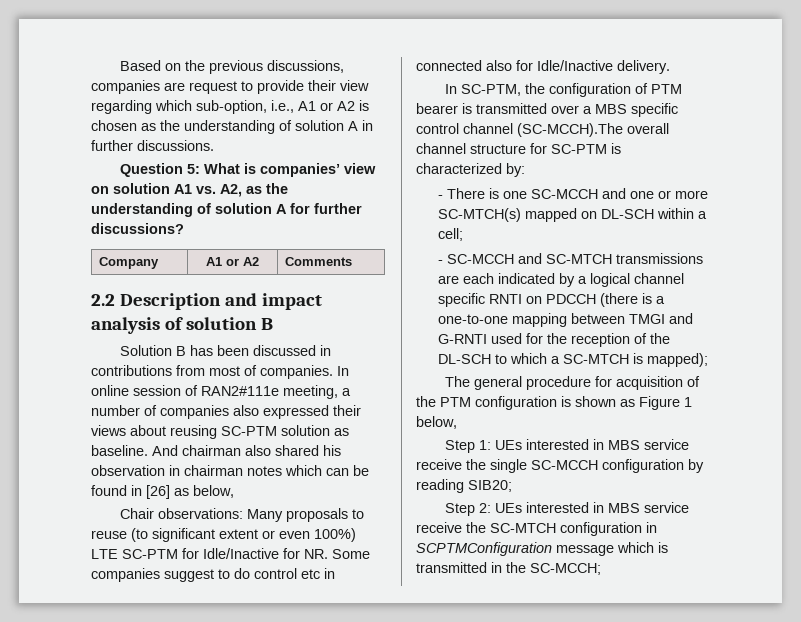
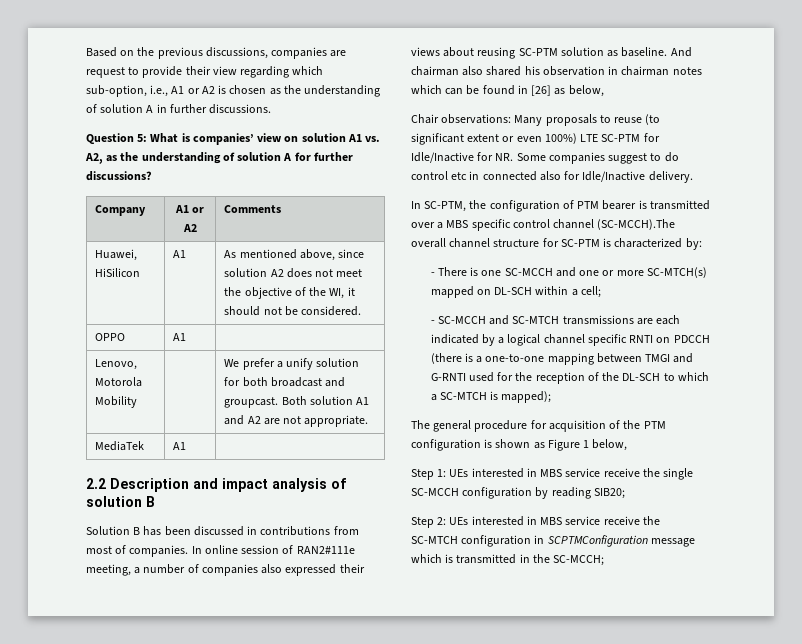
(352, 261) none -> [95,249,138,261] [95,268,141,277] [173,250,187,258] [224,249,365,261] [224,268,363,278] [224,287,355,299] [224,306,362,316] [95,333,126,341] [173,333,187,341] [95,359,138,370] [95,377,143,387] [95,396,138,408] [224,358,360,370] [224,377,346,387] [224,396,370,408] [224,415,369,427] [95,441,145,451] [173,442,187,450] // Huawei, HiSilicon | A1 | As mentioned above, since solution A2 does not meet the objective of the WI, it should not be considered. // OPPO | A1 | // Lenovo, Motorola Mobility | | We prefer a unify solution for both broadcast and groupcast. Both solution A1 and A2 are not appropriate. // MediaTek | A1 |

